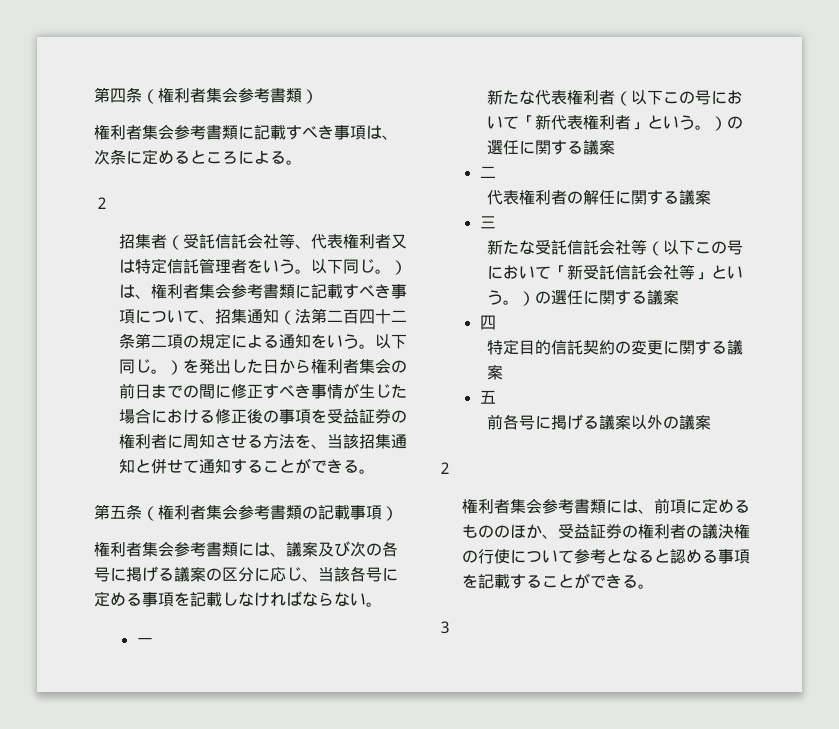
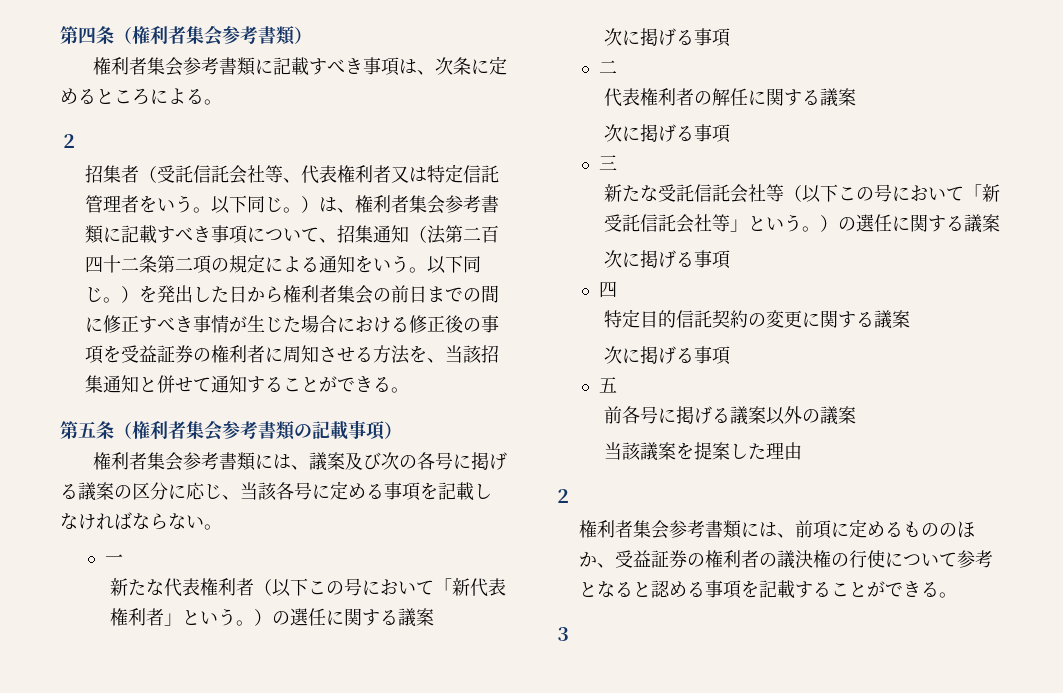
(616, 147) none -> [603,28,730,47] // 次に掲げる事項
(712, 197) none -> [603,124,730,143] // 次に掲げる事項
(680, 297) none -> [603,250,730,269] // 次に掲げる事項
(504, 372) none -> [603,346,730,365] // 次に掲げる事項
(712, 422) none -> [603,442,802,461] // 当該議案を提案した理由

